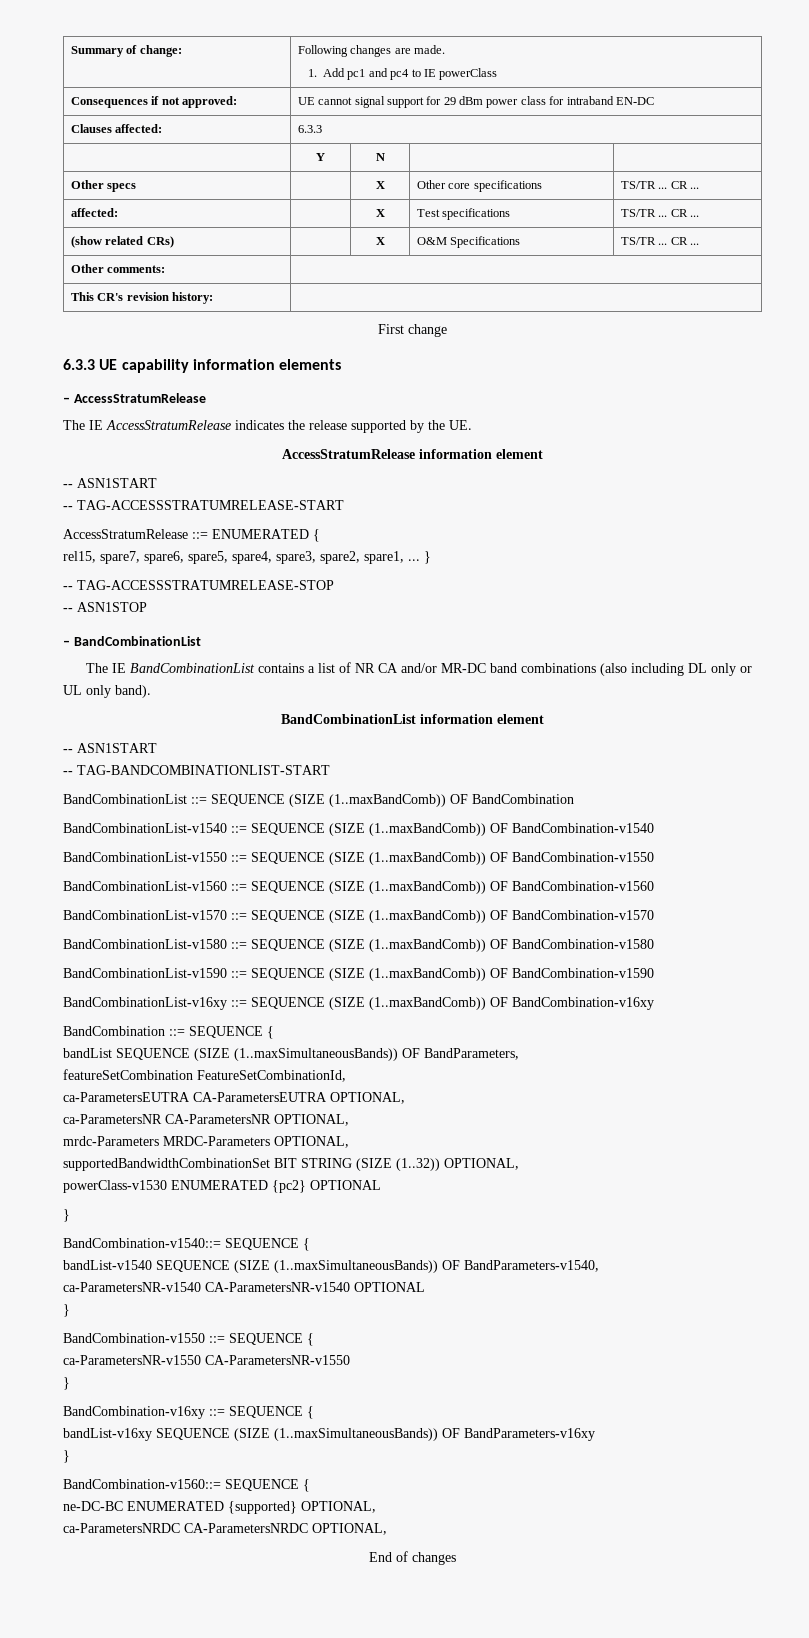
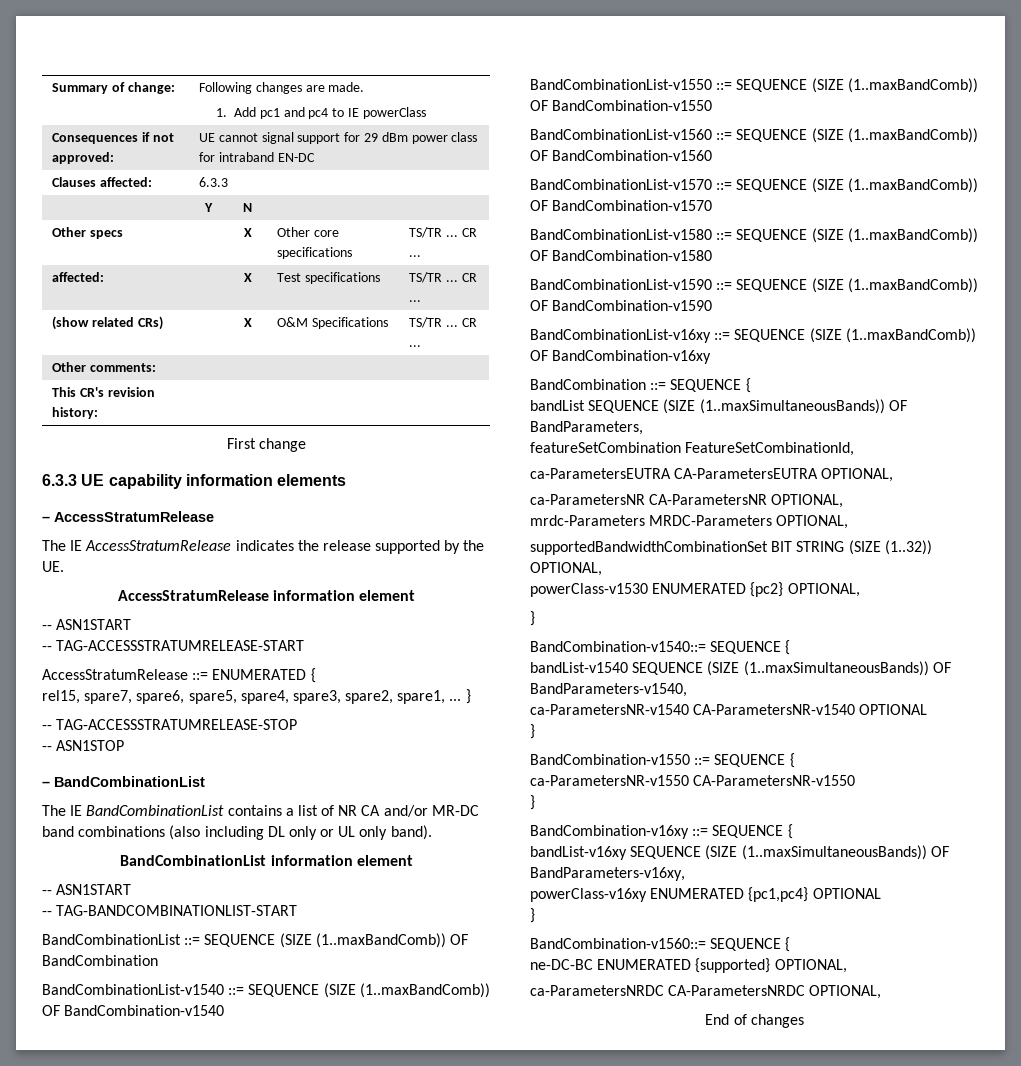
[310,1180,381,1190] OPTIONAL -> [787,583,860,597] OPTIONAL,
[464,1428,595,1441] BandParameters-v16xy -> [530,867,685,881] [530,887,881,902] BandParameters-v16xy, // powerClass-v16xy ENUMERATED {pc1,pc4} OPTIONAL

